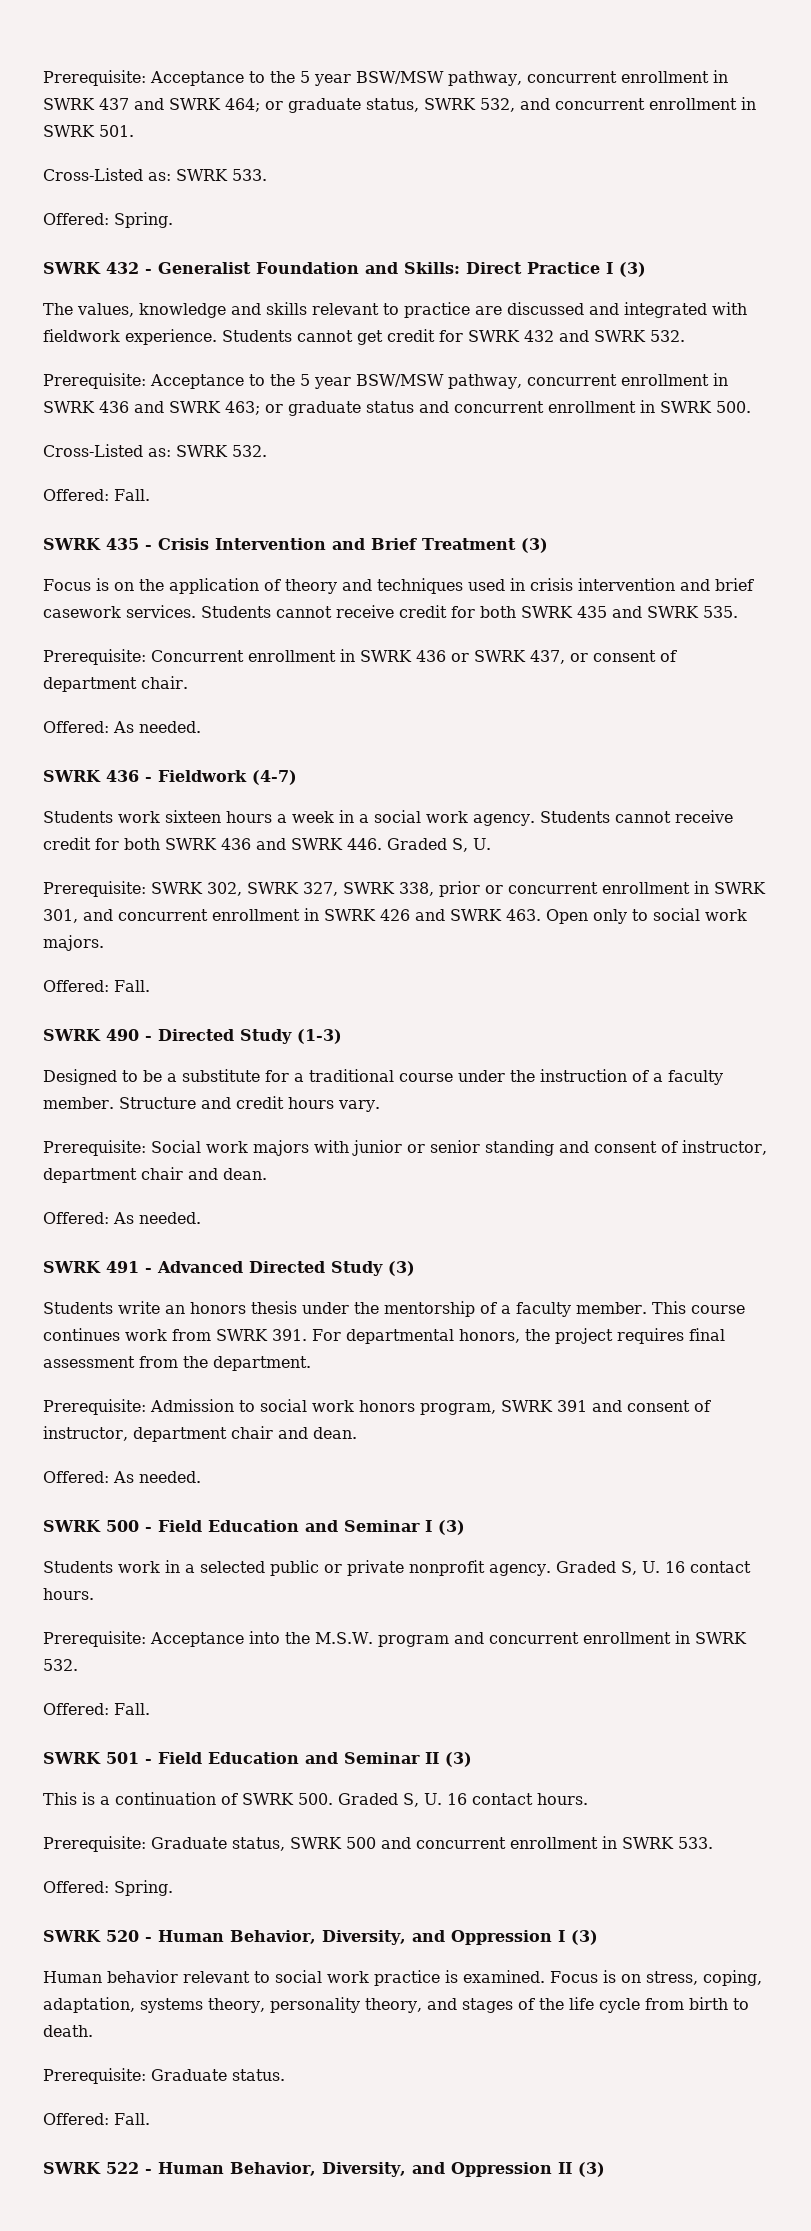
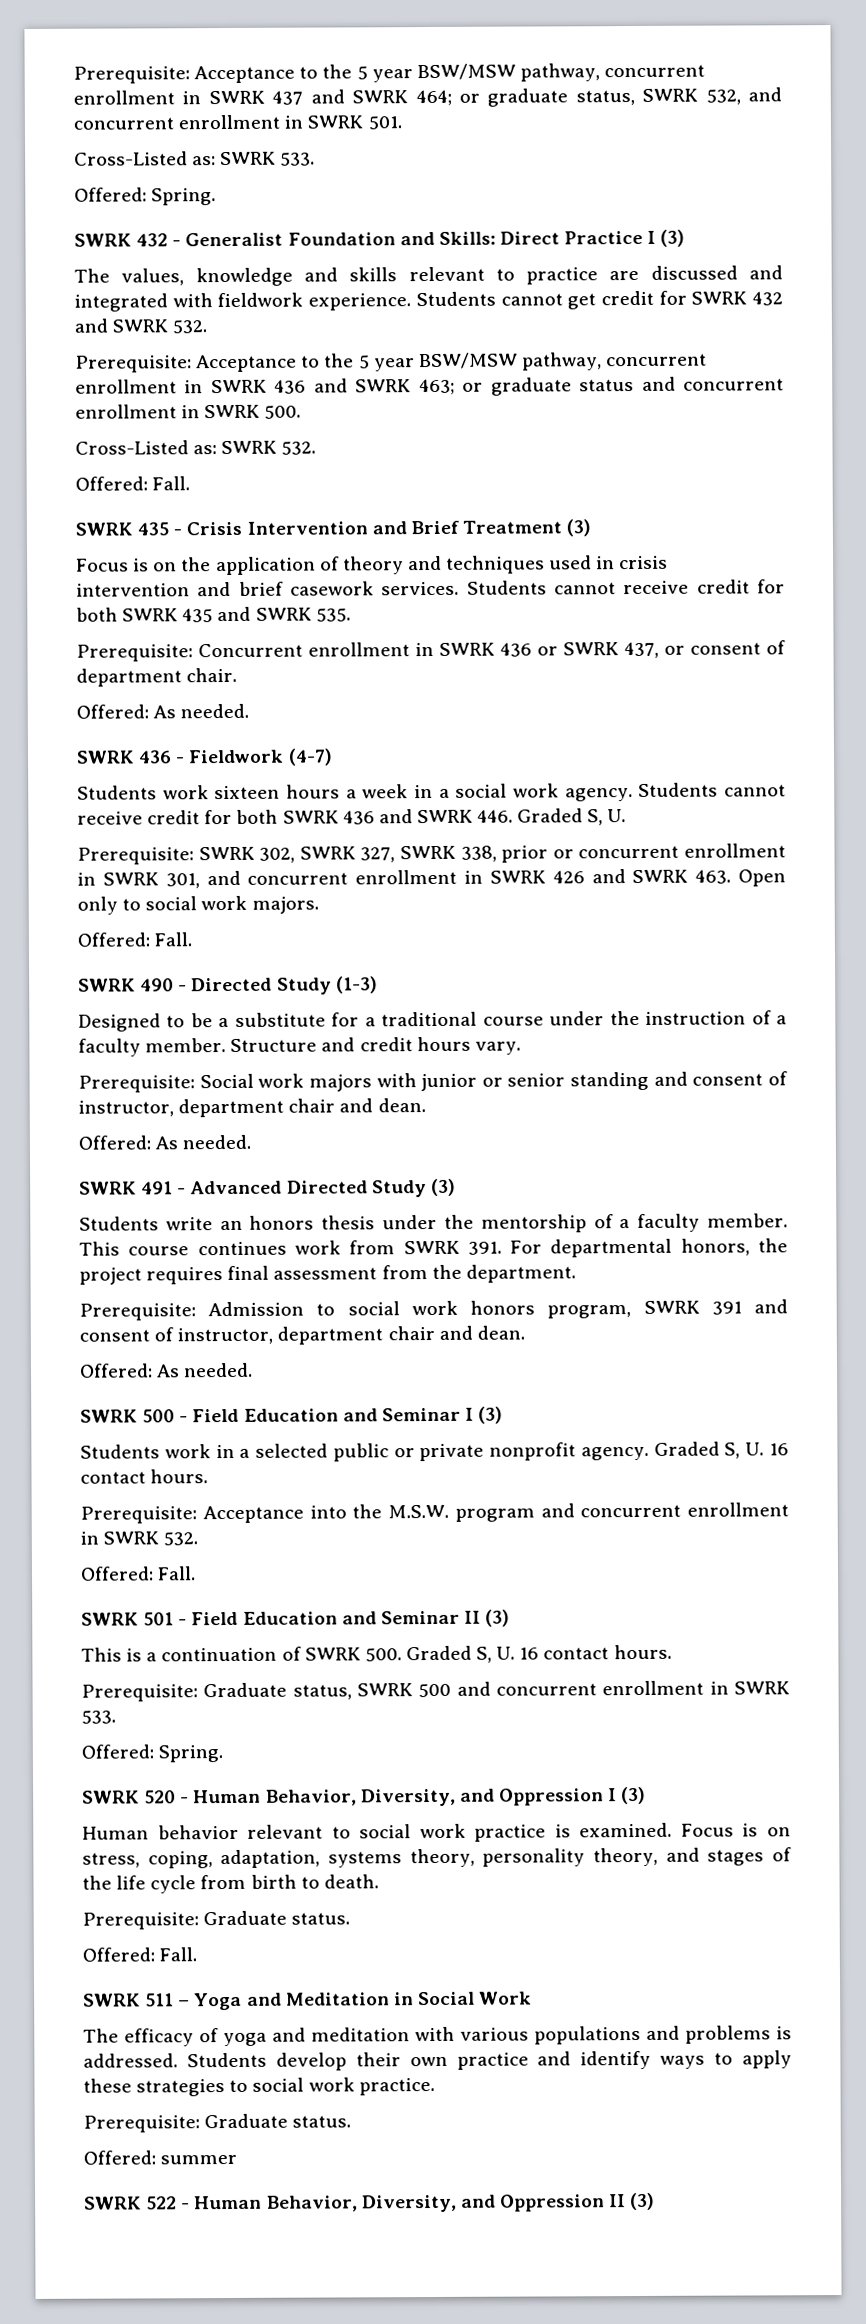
(150, 2119) none -> [83,1991,533,2011] [83,2025,792,2047] [83,2050,792,2071] [83,2077,435,2097] [83,2113,352,2133] [83,2150,238,2165] // SWRK 511 – Yoga and Meditation in Social Work // The efficacy of yoga and meditation with various populations and problems is addressed. Students develop their own practice and identify ways to apply these strategies to social work practice. // Prerequisite: Graduate status. // Offered: summer

